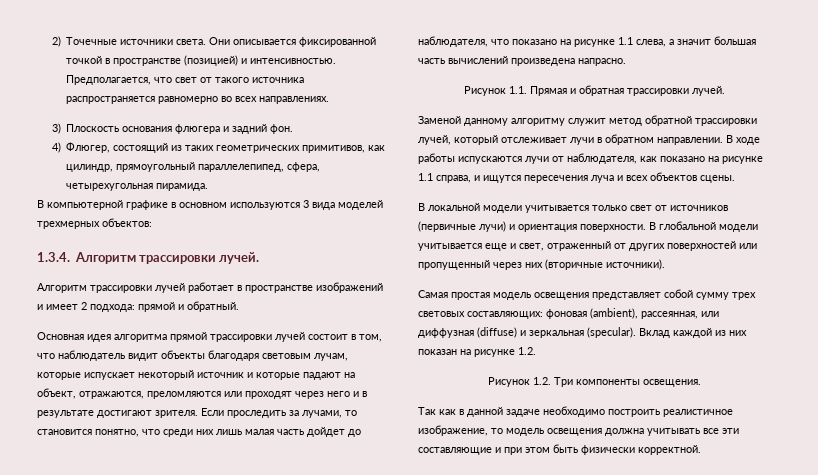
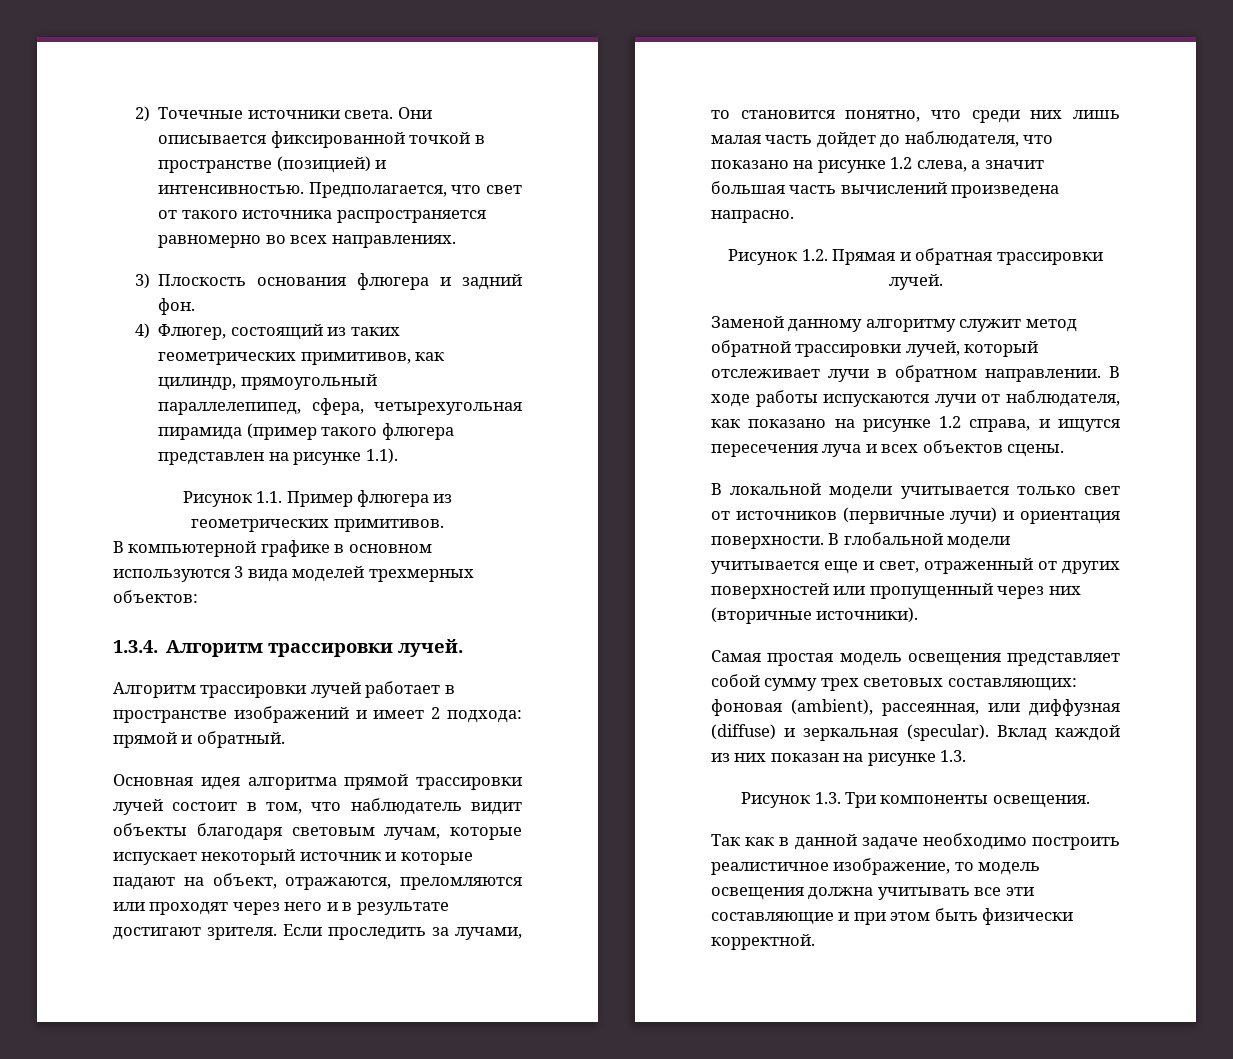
[156,183,209,191] пирамида. -> [158,423,454,440] [158,448,398,465] [182,490,453,507] [191,519,444,532] пирамида (пример такого флюгера представлен на рисунке 1.1). // Рисунок 1.1. Пример флюгера из геометрических примитивов.
[618,37,633,45] 1.1 -> [890,157,913,169] 1.2
[508,86,527,94] 1.1. -> [801,249,828,261] 1.2.
[418,173,433,181] 1.1 -> [939,416,962,428] 1.2
[518,347,536,355] [487,377,551,387] 1.2. // Рисунок 1.2. -> [940,750,967,762] [741,792,841,808] 1.3. // Рисунок 1.3.

